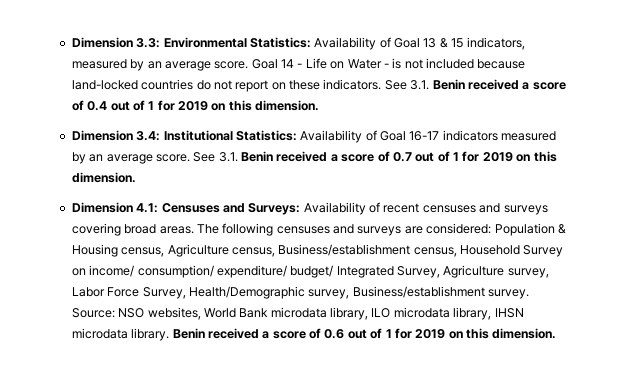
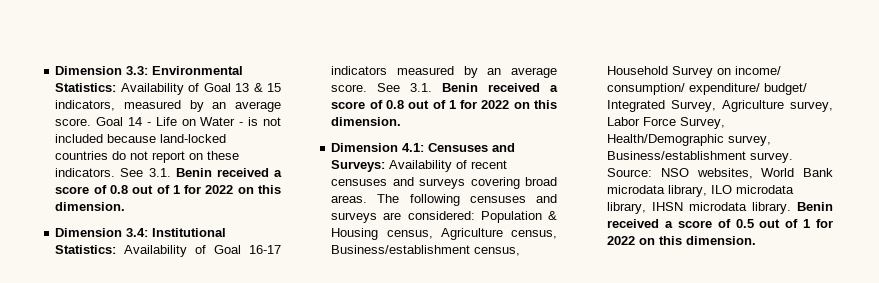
[87,100,208,111] 0.4 out of 1 for 2019 -> [109,185,234,194] 0.8 out of 1 for 2022
[392,151,513,162] 0.7 out of 1 for 2019 -> [385,100,510,109] 0.8 out of 1 for 2022
[324,328,446,339] 0.6 out of 1 for 2019 -> [735,219,833,228] [607,236,636,245] 0.5 out of 1 for 2022

